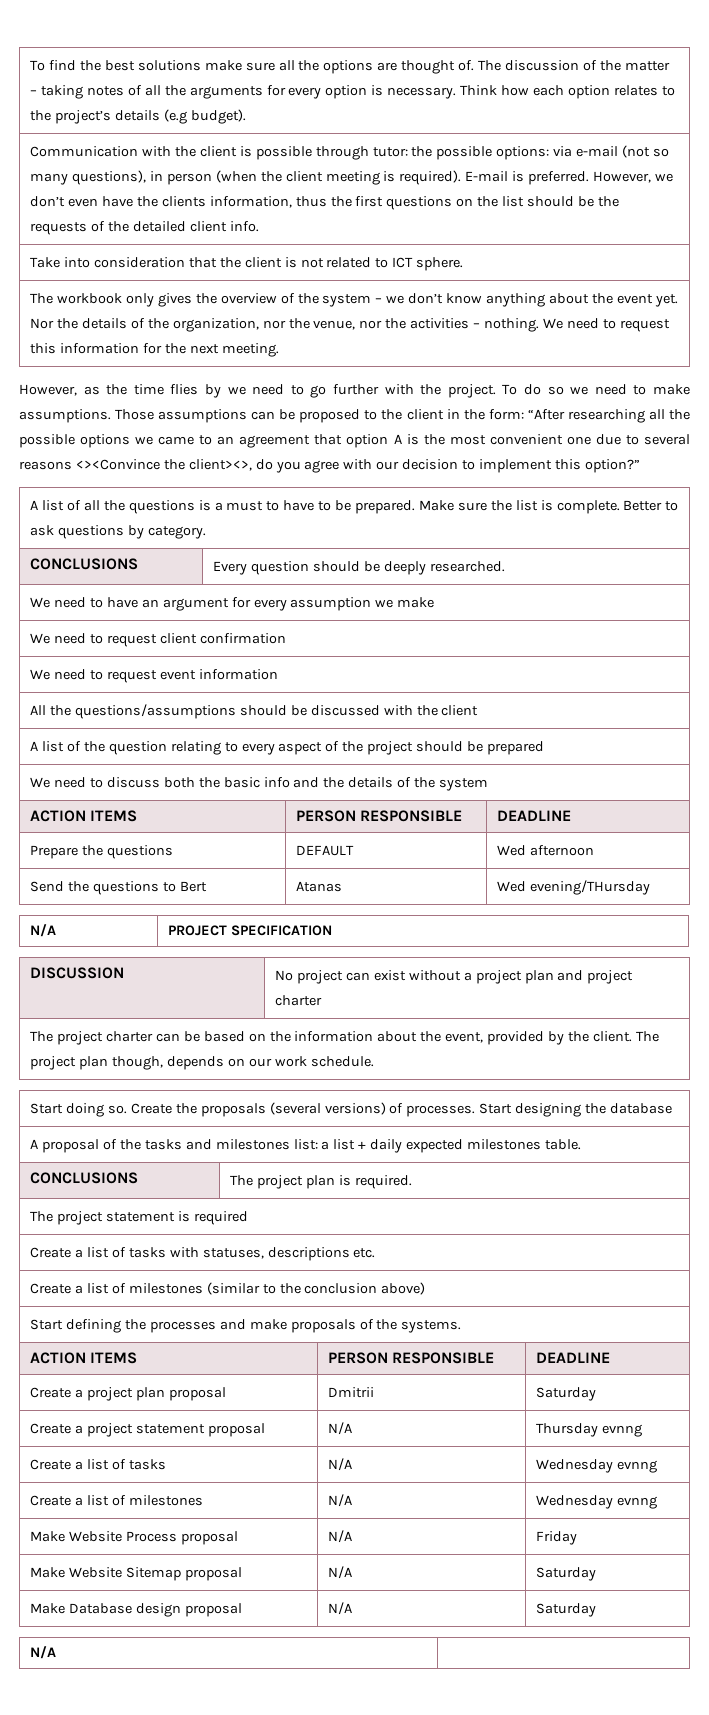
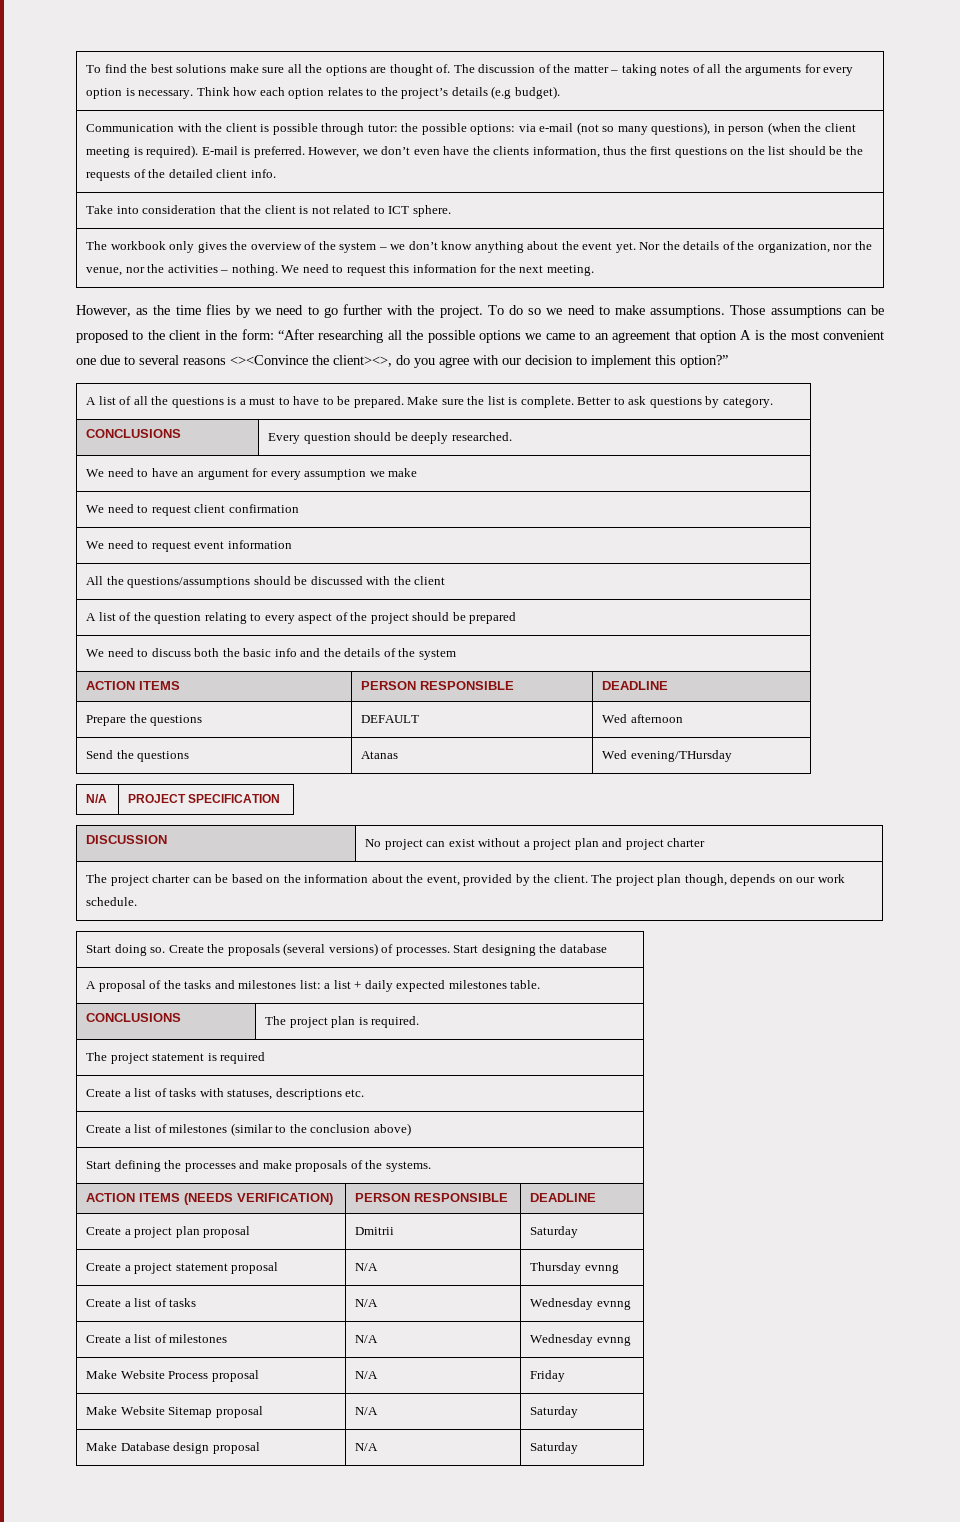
[162,881,207,892] to Bert -> (190, 756) none
(138, 1358) none -> [184,1193,334,1205] (NEEDS VERIFICATION)
[30,1646,57,1659] // N/A | -> (579, 1448) none

